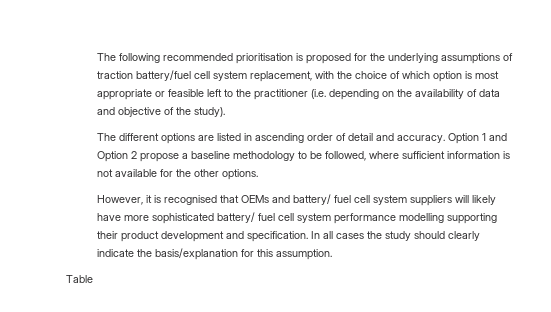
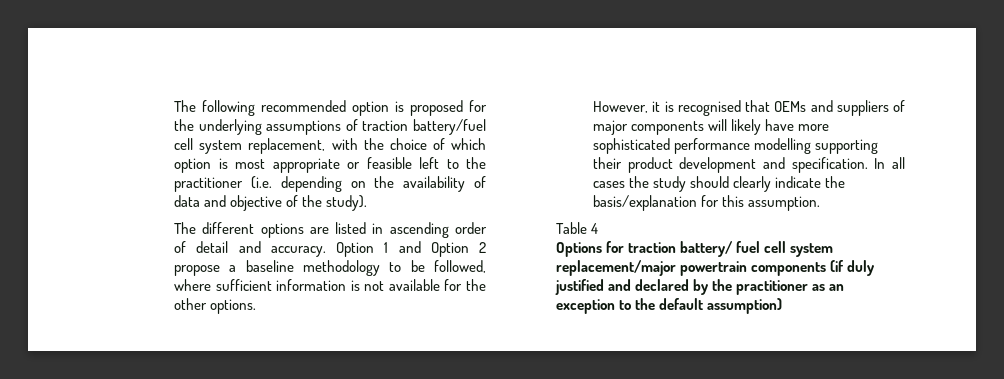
[235,53,293,64] prioritisation -> [352,101,390,116] option
[292,194,452,206] battery/ fuel cell system suppliers -> [836,100,905,116] [593,120,705,135] suppliers of major components
[216,212,331,223] battery/ fuel cell system -> (671, 146) none
(94, 279) none -> [590,223,598,234] [555,241,833,257] [555,260,875,276] [554,279,844,295] [555,298,782,314] 4 // Options for traction battery/ fuel cell system replacement/major powertrain components (if duly justified and declared by the practitioner as an exception to the default assumption)

